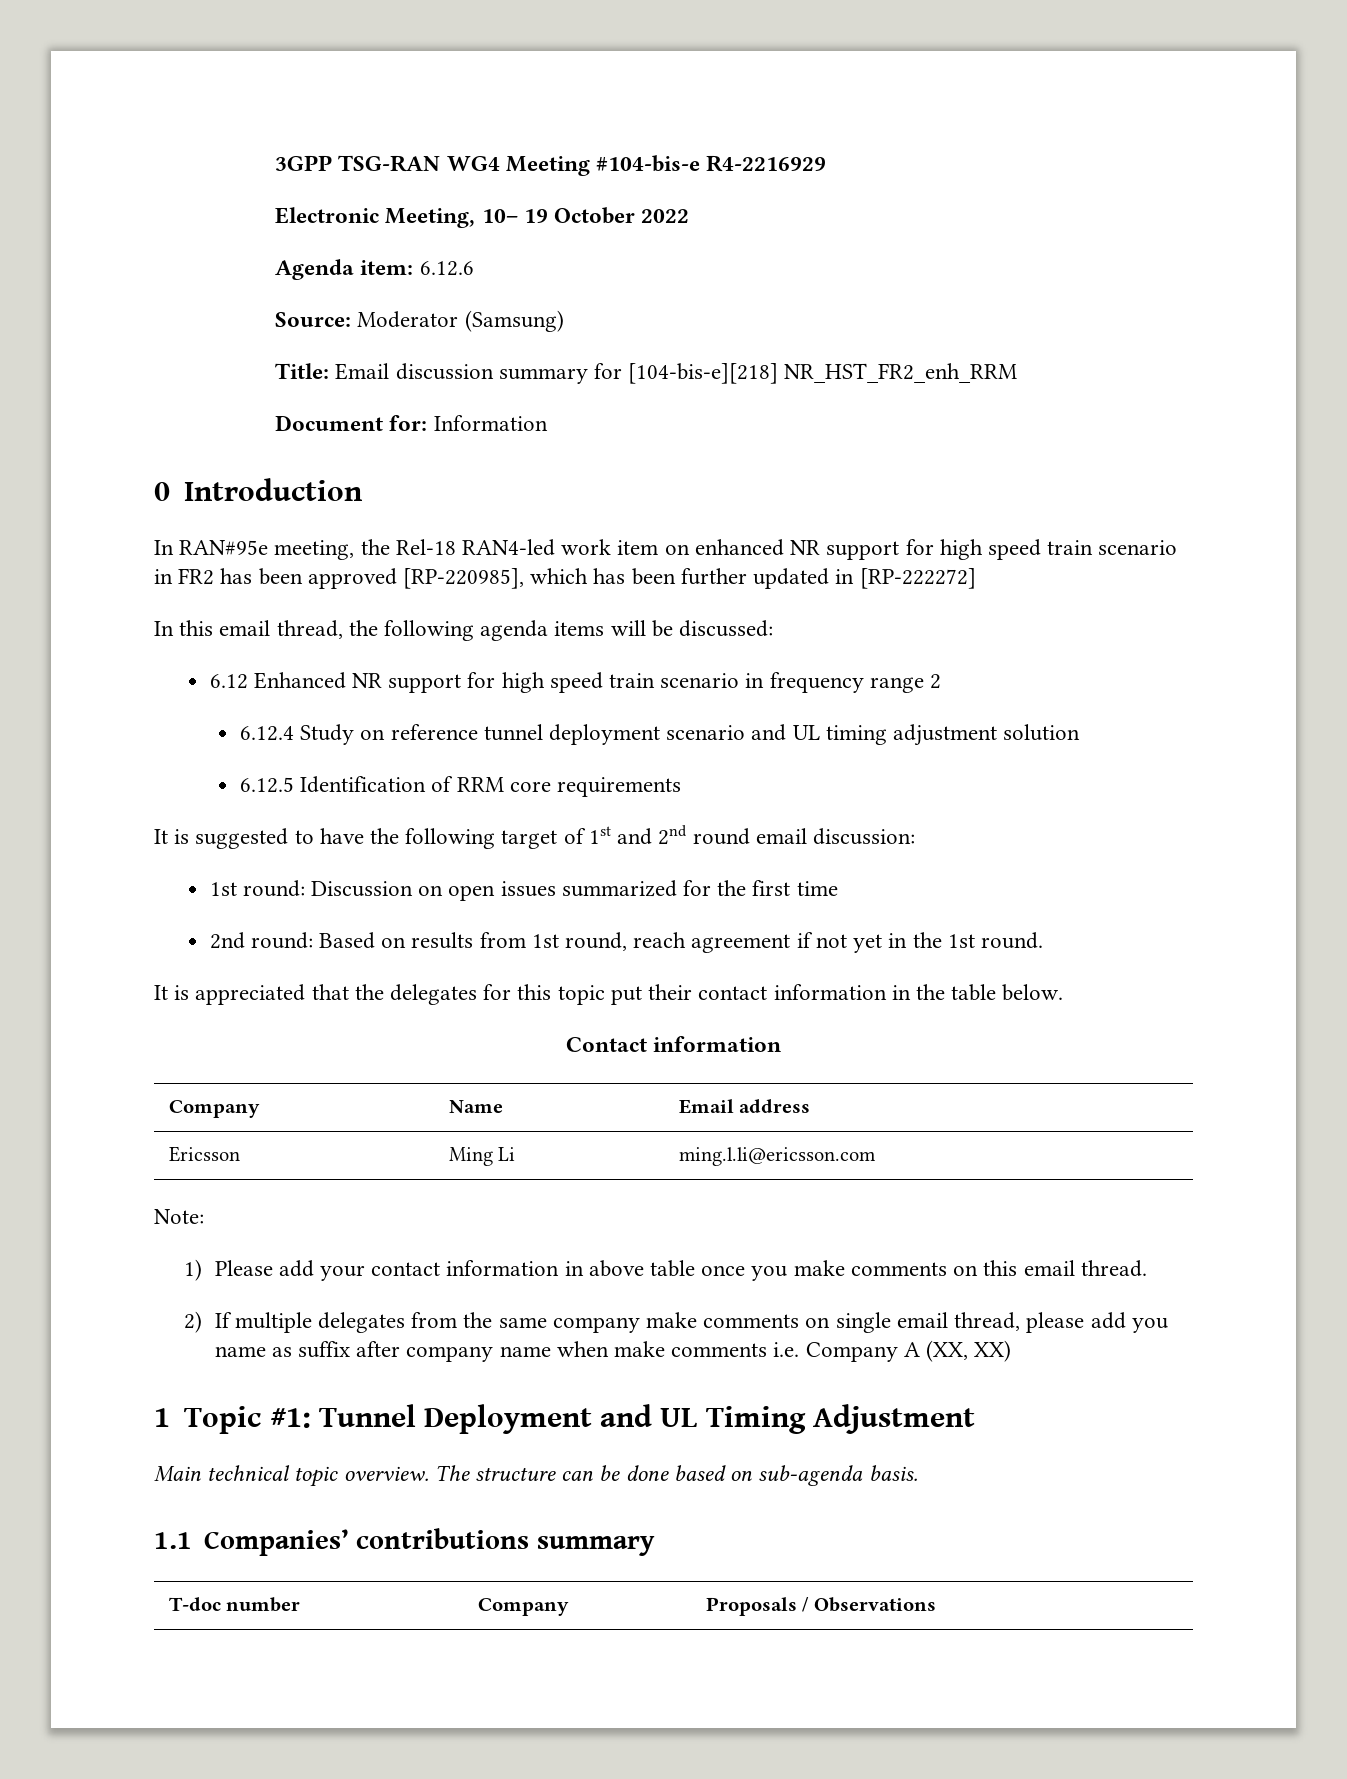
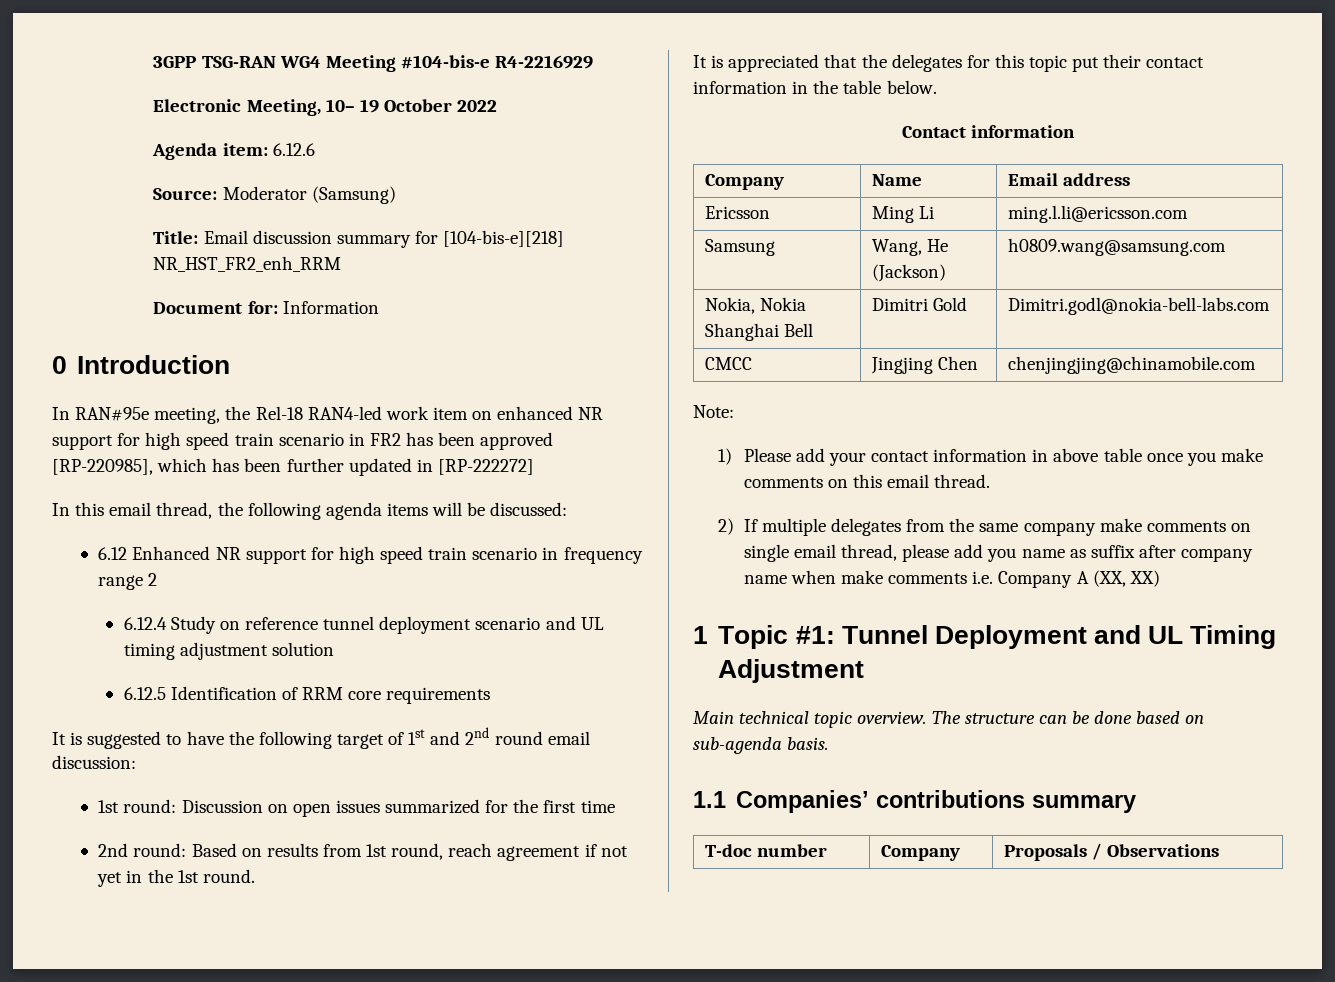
(876, 1156) none -> [704,239,775,256] [871,239,948,256] [871,264,946,282] [1007,238,1226,256] [704,297,806,314] [704,323,813,341] [871,297,967,311] [1007,297,1270,315] [704,357,752,370] [870,356,978,374] [1007,356,1256,374] // Samsung | Wang, He (Jackson) | h0809.wang@samsung.com // Nokia, Nokia Shanghai Bell | Dimitri Gold | Dimitri.godl@nokia-bell-labs.com // CMCC | Jingjing Chen | chenjingjing@chinamobile.com

